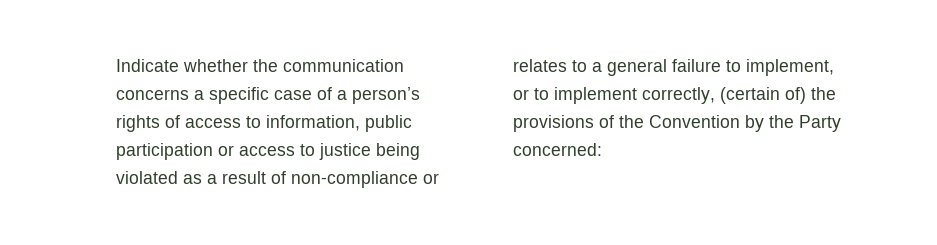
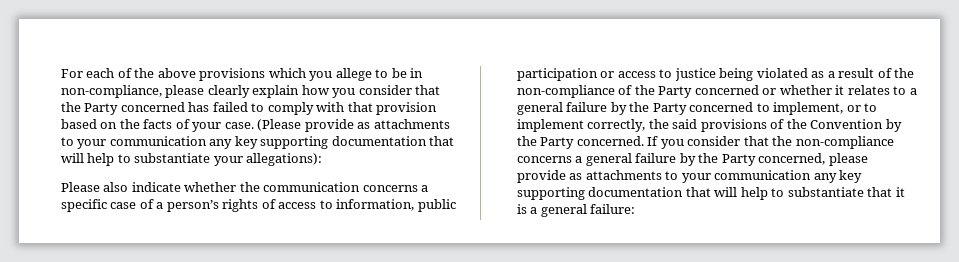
[116,59,180,72] Indicate -> [60,68,424,81] [60,85,441,98] [60,102,438,115] [60,119,450,132] [60,136,455,149] [60,153,323,166] [60,182,181,192] For each of the above provisions which you allege to be in non-compliance, please clearly explain how you consider that the Party concerned has failed to comply with that provision based on the facts of your case. (Please provide as attachments to your communication any key supporting documentation that will help to substantiate your allegations): // Please also indicate
[291,171,440,188] non-compliance or -> [894,68,915,78] [516,85,845,98] the non-compliance of the Party concerned or whether it
(722, 65) none -> [610,102,754,115] by the Party concerned
[720,87,837,104] (certain of) the -> [648,119,698,129] the said
[513,143,603,156] concerned: -> [576,136,894,149] [516,153,868,166] [516,170,863,183] [516,187,905,200] [516,204,636,217] concerned. If you consider that the non-compliance concerns a general failure by the Party concerned, please provide as attachments to your communication any key supporting documentation that will help to substantiate that it is a general failure:

